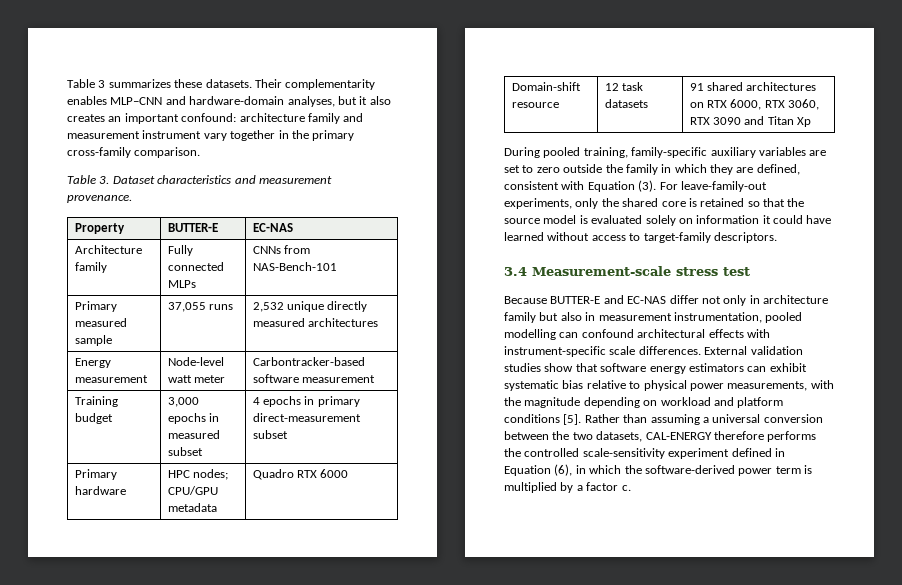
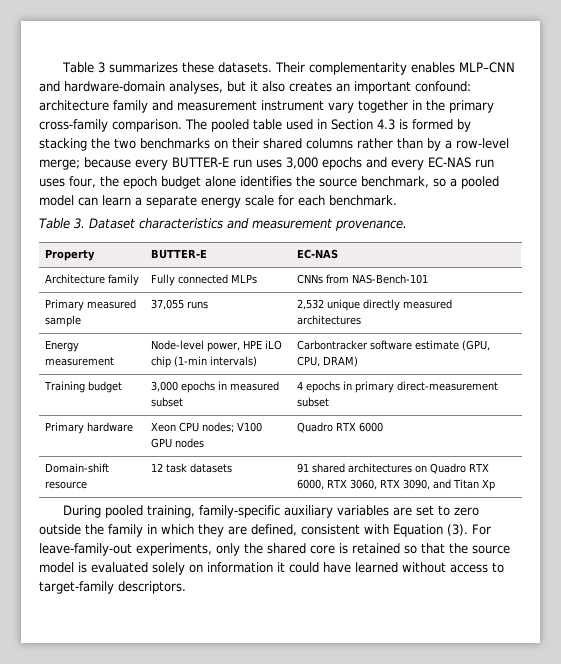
(201, 152) none -> [185,119,471,132] [39,138,509,151] [39,157,494,170] [39,176,499,189] [39,195,397,208] The pooled table used in Section 4.3 is formed by stacking the two benchmarks on their shared columns rather than by a row-level merge; because every BUTTER-E run uses 3,000 epochs and every EC-NAS run uses four, the epoch budget alone identifies the source benchmark, so a pooled model can learn a separate energy scale for each benchmark.
[167,375,225,383] [252,357,365,366] [252,374,375,383] watt meter | Carbontracker-based software measurement -> [207,340,283,352] [151,356,258,368] [297,340,491,351] [297,356,359,367] power, HPE iLO chip (1-min intervals) | Carbontracker software estimate (GPU, CPU, DRAM)
[167,469,228,480] [167,486,218,495] [167,503,217,512] HPC nodes; CPU/GPU metadata -> [151,422,263,433] [151,438,205,448] Xeon CPU nodes; V100 GPU nodes
(704, 105) none -> [430,463,467,474] Quadro
[712,117,741,125] 3090 -> [403,479,431,490] 3090,
[504,266,750,276] [504,295,828,306] [504,312,803,323] [504,329,770,340] [504,346,803,357] [504,363,807,374] [504,380,834,391] [504,397,784,408] [504,414,823,425] [504,431,817,442] [504,448,785,459] [504,464,812,476] [504,482,631,493] // 3.4 Measurement-scale stress test // Because BUTTER-E and EC-NAS differ not only in architecture family but also in measurement instrumentation, pooled modelling can confound architectural effects with instrument-specific scale differences. External validation studies show that software energy estimators can exhibit systematic bias relative to physical power measurements, with the magnitude depending on workload and platform conditions [5]. Rather than assuming a universal conversion between the two datasets, CAL-ENERGY therefore performs the controlled scale-sensitivity experiment defined in Equation (6), in which the software-derived power term is multiplied by a factor c. -> (186, 587) none

